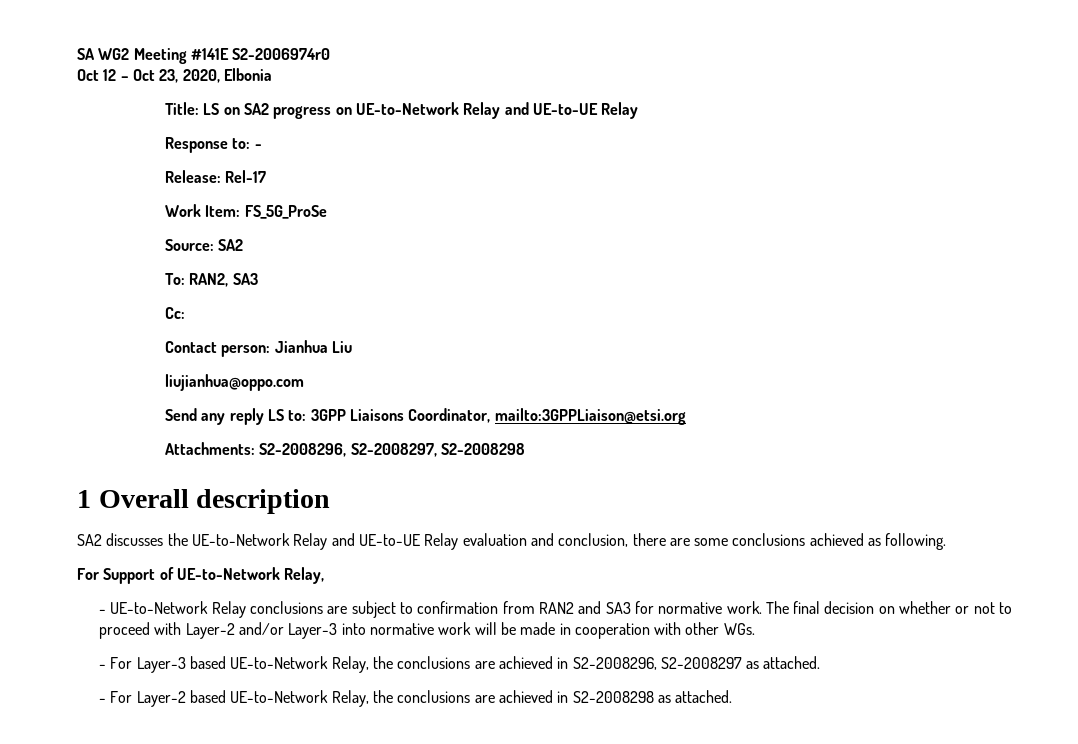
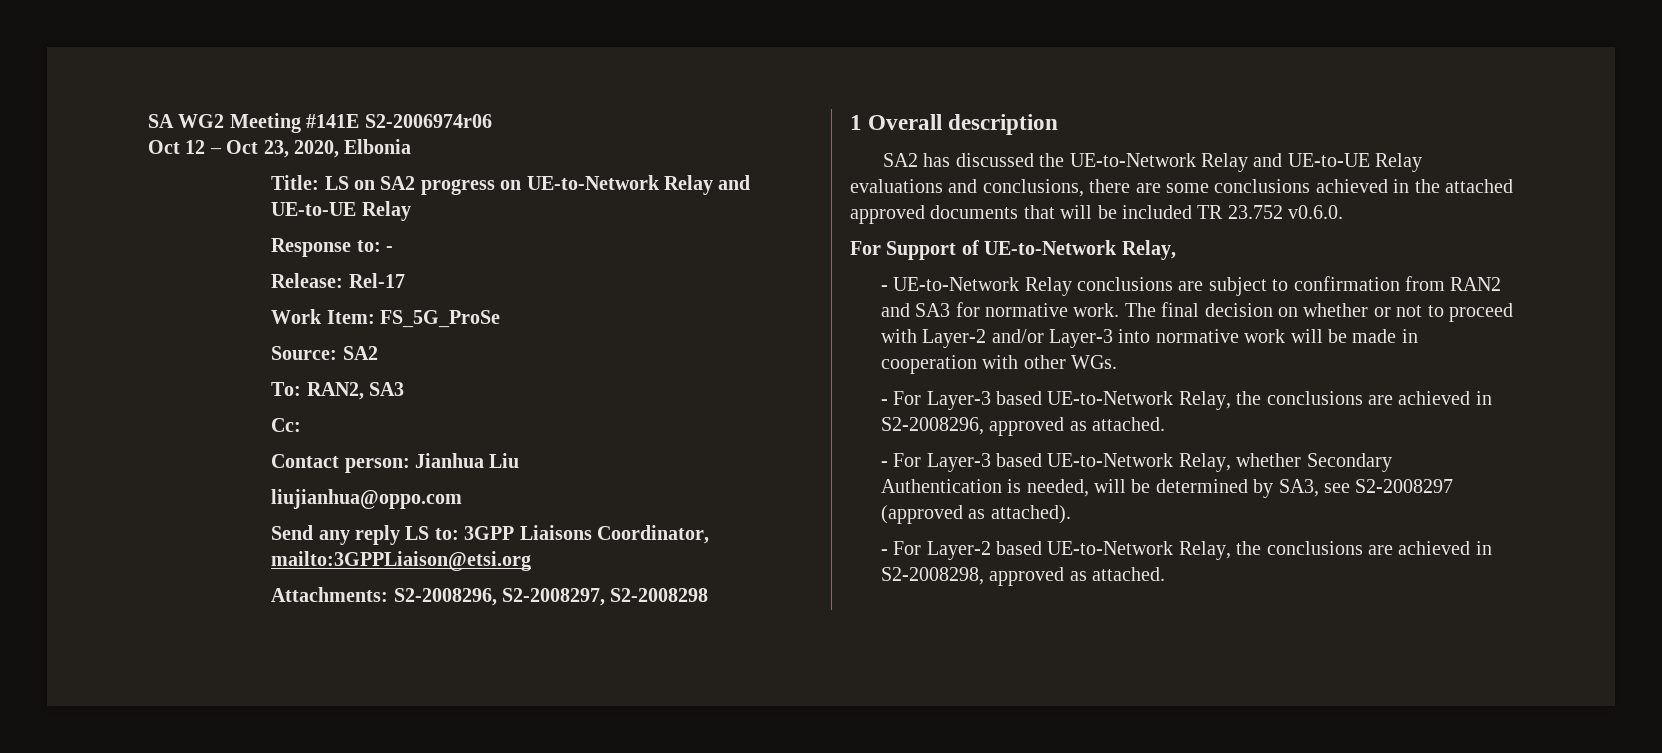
[232,48,331,60] S2-2006974r0 -> [364,114,492,128] S2-2006974r06
[106,533,164,546] discusses -> [923,153,1034,167] has discussed
[462,533,629,547] evaluation and conclusion, -> [850,179,1084,197] evaluations and conclusions,
[868,533,947,550] as following. -> [1393,179,1513,193] [850,205,1344,224] in the attached approved documents that will be included TR 23.752 v0.6.0.
[660,656,821,669] S2-2008297 as attached. -> [989,417,1166,436] [880,453,1392,472] [880,479,1454,498] [880,505,1071,524] approved as attached. // - For Layer-3 based UE-to-Network Relay, whether Secondary Authentication is needed, will be determined by SA3, see S2-2008297 (approved as attached).
[572,691,654,703] S2-2008298 -> [880,567,1065,586] S2-2008298, approved

